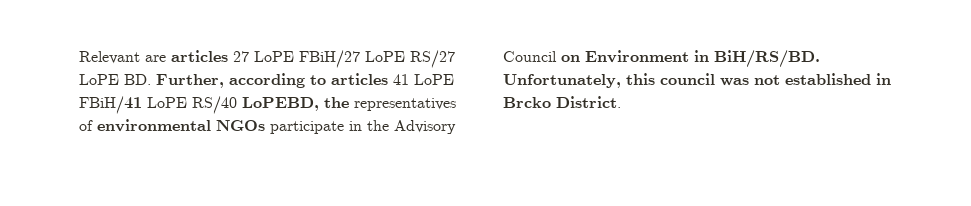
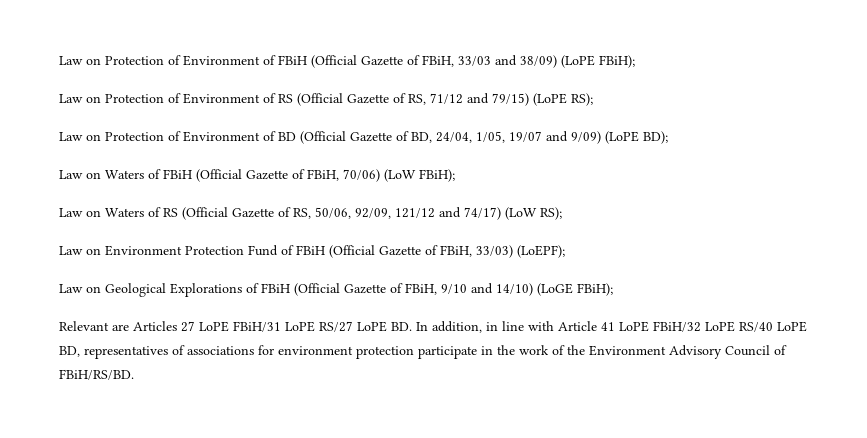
(79, 57) none -> [59,55,635,68] [59,93,593,106] [59,131,668,144] [59,169,455,182] [59,207,562,220] [59,245,565,258] [59,283,613,297] Law on Protection of Environment of FBiH (Official Gazette of FBiH, 33/03 and 38/09) (LoPE FBiH); // Law on Protection of Environment of RS (Official Gazette of RS, 71/12 and 79/15) (LoPE RS); // Law on Protection of Environment of BD (Official Gazette of BD, 24/04, 1/05, 19/07 and 9/09) (LoPE BD); // Law on Waters of FBiH (Official Gazette of FBiH, 70/06) (LoW FBiH); // Law on Waters of RS (Official Gazette of RS, 50/06, 92/09, 121/12 and 74/17) (LoW RS); // Law on Environment Protection Fund of FBiH (Official Gazette of FBiH, 33/03) (LoEPF); // Law on Geological Explorations of FBiH (Official Gazette of FBiH, 9/10 and 14/10) (LoGE FBiH); //
[171,50,228,62] articles -> [133,321,177,331] Articles
[299,50,360,68] FBiH/27 -> [233,321,281,332] FBiH/31
[156,73,388,88] Further, according to articles -> [416,321,597,333] In addition, in line with Article
[79,96,142,114] FBiH/41 -> [653,321,701,332] FBiH/32
[242,97,456,111] [79,119,456,134] [503,50,820,68] [503,73,891,88] [503,96,621,108] LoPEBD, the representatives of environmental NGOs participate in the Advisory Council on Environment in BiH/RS/BD. Unfortunately, this council was not established in Brcko District. -> [777,321,807,332] [59,345,787,359] [59,369,134,380] LoPE BD, representatives of associations for environment protection participate in the work of the Environment Advisory Council of FBiH/RS/BD.

